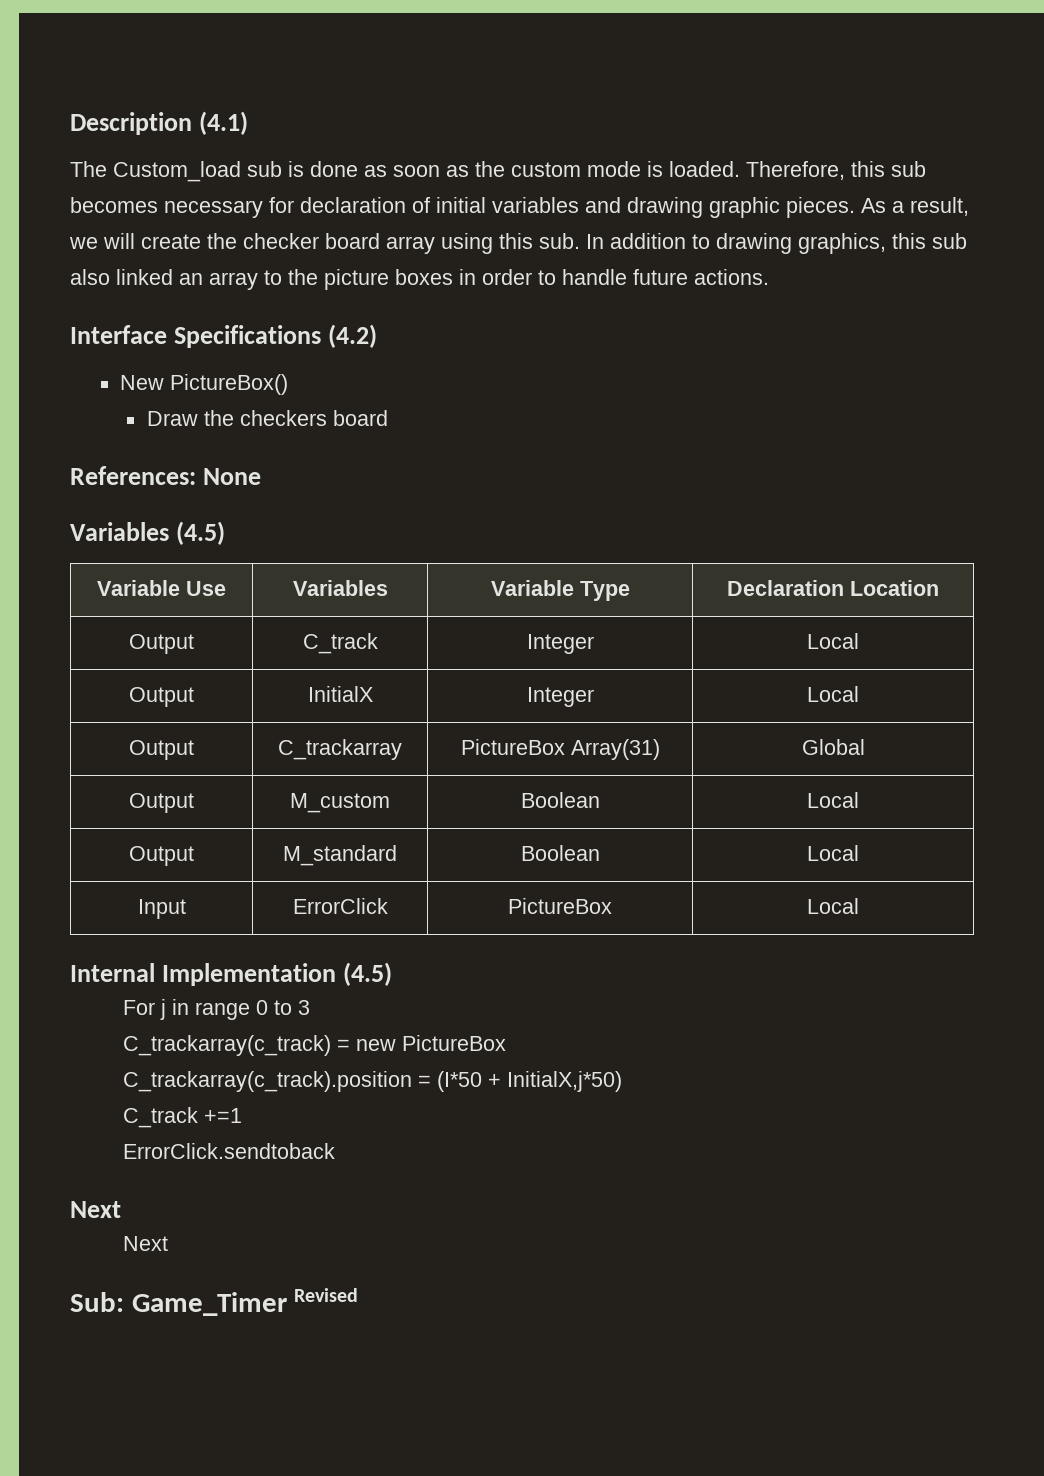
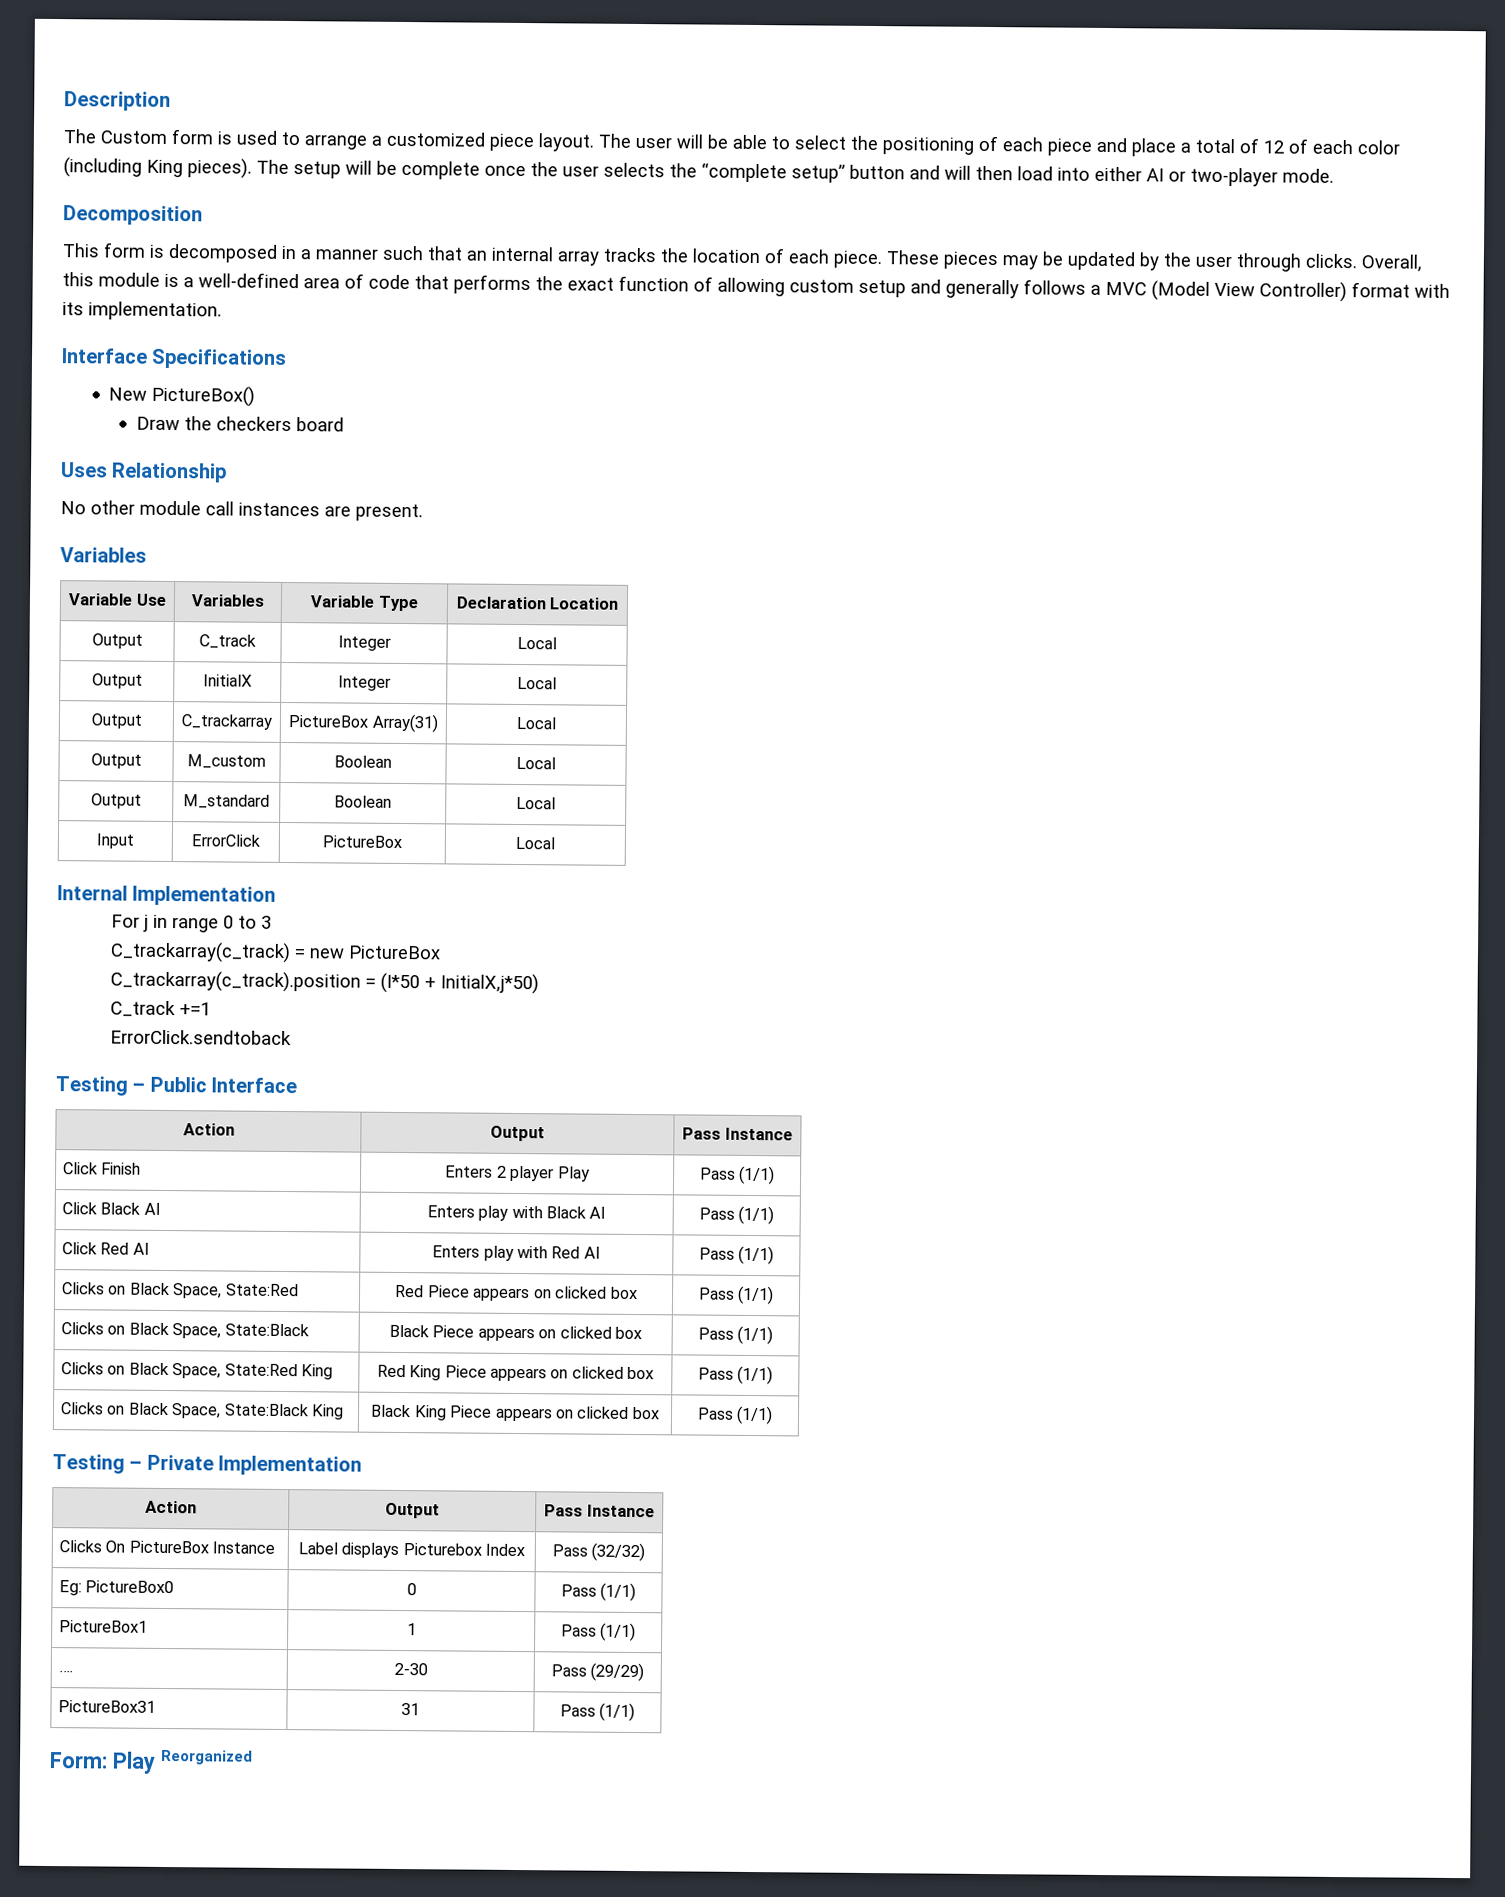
[198,111,248,135] [70,161,926,182] [70,197,969,218] [69,233,967,254] [70,269,769,290] (4.1) // The Custom_load sub is done as soon as the custom mode is loaded. Therefore, this sub becomes necessary for declaration of initial variables and drawing graphic pieces. As a result, we will create the checker board array using this sub. In addition to drawing graphics, this sub also linked an array to the picture boxes in order to handle future actions. -> [63,129,1400,157] [63,157,1334,187] [63,205,203,226] [62,242,1422,272] [62,272,1450,303] [62,301,222,321] // The Custom form is used to arrange a customized piece layout. The user will be able to select the positioning of each piece and place a total of 12 of each color (including King pieces). The setup will be complete once the user selects the “complete setup” button and will then load into either AI or two-player mode. // Decomposition // This form is decomposed in a manner such that an internal array tracks the location of each piece. These pieces may be updated by the user through clicks. Overall, this module is a well-defined area of code that performs the exact function of allowing custom setup and generally follows a MVC (Model View Controller) format with its implementation.
[327,324,377,348] (4.2) -> (288, 358) none
[70,466,261,485] [70,521,225,545] References: None // Variables (4.5) -> [61,462,228,483] [60,500,423,522] [60,547,147,563] Uses Relationship // No other module call instances are present. // Variables
[801,739,865,755] Global -> [516,716,556,730] Local
[342,962,392,986] (4.5) -> (277, 895) none
[70,1201,121,1218] [123,1236,169,1251] [70,1288,359,1316] Next // Next // Sub: Game_Timer Revised -> [55,1076,298,1096] [182,1123,235,1136] [490,1125,545,1142] [682,1127,793,1141] [62,1162,142,1175] [445,1165,590,1182] [699,1165,776,1185] [61,1202,161,1215] [426,1205,607,1221] [698,1205,775,1225] [61,1242,150,1255] [432,1245,601,1261] [698,1245,775,1265] [61,1282,299,1299] [395,1284,638,1302] [697,1285,775,1305] [60,1322,309,1339] [388,1324,643,1342] [697,1325,774,1345] [60,1362,334,1380] [376,1364,655,1382] [697,1365,774,1385] [59,1402,345,1420] [370,1404,660,1422] [696,1405,774,1425] [52,1454,363,1476] [145,1500,197,1514] [385,1502,440,1519] [544,1504,655,1518] [58,1540,276,1554] [297,1542,526,1559] [551,1542,646,1562] [58,1580,175,1596] [406,1583,417,1596] [560,1582,637,1602] [58,1620,148,1633] [406,1623,417,1636] [560,1622,637,1642] [57,1670,73,1673] [393,1662,428,1676] [550,1662,645,1682] [57,1700,156,1713] [401,1703,420,1716] [559,1702,636,1722] [49,1749,253,1774] Testing – Public Interface // Action | Output | Pass Instance // Click Finish | Enters 2 player Play | Pass (1/1) // Click Black AI | Enters play with Black AI | Pass (1/1) // Click Red AI | Enters play with Red AI | Pass (1/1) // Clicks on Black Space, State:Red | Red Piece appears on clicked box | Pass (1/1) // Clicks on Black Space, State:Black | Black Piece appears on clicked box | Pass (1/1) // Clicks on Black Space, State:Red King | Red King Piece appears on clicked box | Pass (1/1) // Clicks on Black Space, State:Black King | Black King Piece appears on clicked box | Pass (1/1) // Testing – Private Implementation // Action | Output | Pass Instance // Clicks On PictureBox Instance | Label displays Picturebox Index | Pass (32/32) // Eg: PictureBox0 | 0 | Pass (1/1) // PictureBox1 | 1 | Pass (1/1) // …. | 2-30 | Pass (29/29) // PictureBox31 | 31 | Pass (1/1) // Form: Play Reorganized

